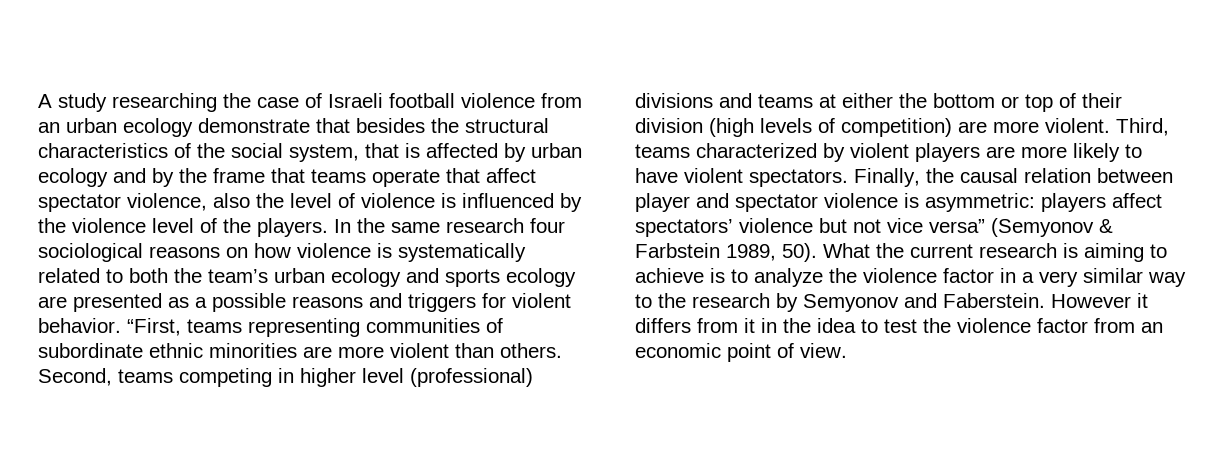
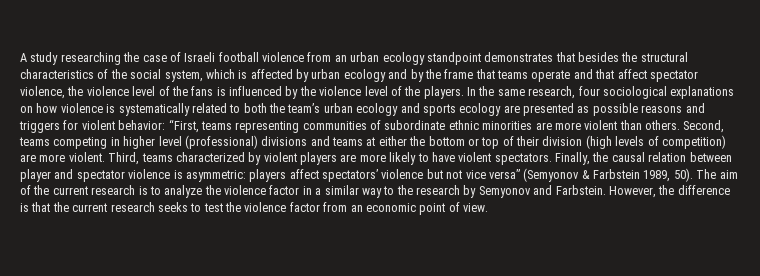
[198,118,310,133] demonstrate -> [426,52,554,65] standpoint demonstrates
[365,143,399,158] that -> [205,69,235,79] which
(440, 178) none -> [573,69,593,79] and
[213,193,435,208] also the level of violence -> [67,86,214,96] the violence level of the fans
[446,218,524,233] research -> [528,86,576,99] research,
[149,246,220,258] reasons -> [670,86,735,99] explanations
[195,297,207,308] a -> (590, 109) none
[38,318,121,333] behavior. -> [118,120,166,130] behavior:
[823,243,870,258] What -> [696,169,738,179] [20,185,31,195] The aim of
[1084,243,1167,262] [635,268,725,283] aiming to achieve is -> (148, 190) none
[1039,271,1078,287] very -> (322, 191) none
[943,293,1148,308] [635,318,856,333] Faberstein. However it differs from it in the idea -> [555,185,730,198] [20,202,188,212] Farbstein. However, the difference is that the current research seeks

